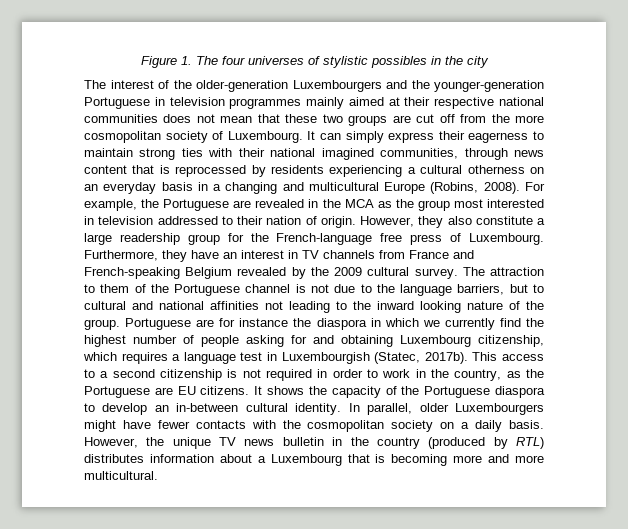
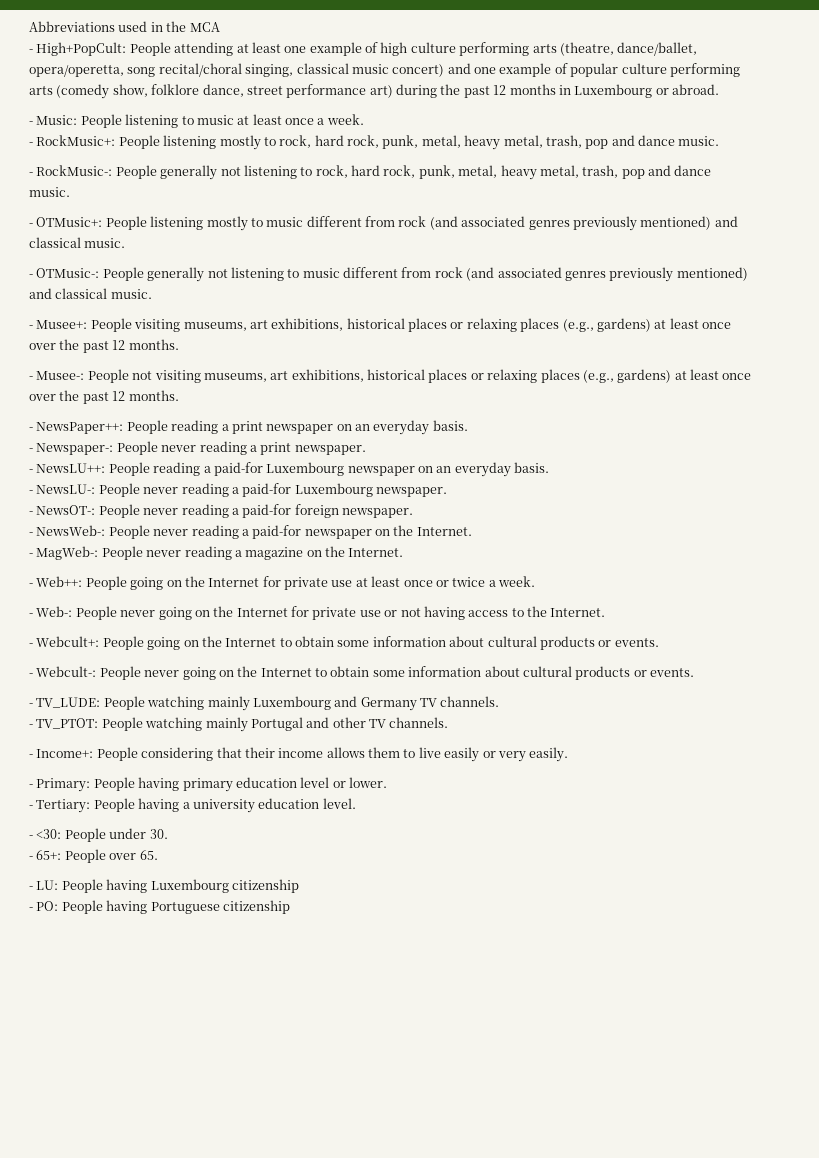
[140,56,489,68] [84,80,544,92] [84,97,544,109] [84,114,544,126] [84,131,545,143] [84,148,544,160] [84,165,544,177] [84,182,545,194] [84,199,544,211] [84,216,545,228] [84,233,545,245] [84,250,474,262] [84,267,544,279] [84,284,544,296] [84,301,544,313] [84,318,544,330] [84,335,544,347] [83,352,544,364] [84,369,544,381] [84,386,545,398] [84,403,544,415] [84,420,545,432] [84,437,545,449] [84,454,544,466] [84,471,158,480] Figure 1. The four universes of stylistic possibles in the city // The interest of the older-generation Luxembourgers and the younger-generation Portuguese in television programmes mainly aimed at their respective national communities does not mean that these two groups are cut off from the more cosmopolitan society of Luxembourg. It can simply express their eagerness to maintain strong ties with their national imagined communities, through news content that is reprocessed by residents experiencing a cultural otherness on an everyday basis in a changing and multicultural Europe (Robins, 2008). For example, the Portuguese are revealed in the MCA as the group most interested in television addressed to their nation of origin. However, they also constitute a large readership group for the French-language free press of Luxembourg. Furthermore, they have an interest in TV channels from France and French-speaking Belgium revealed by the 2009 cultural survey. The attraction to them of the Portuguese channel is not due to the language barriers, but to cultural and national affinities not leading to the inward looking nature of the group. Portuguese are for instance the diaspora in which we currently find the highest number of people asking for and obtaining Luxembourg citizenship, which requires a language test in Luxembourgish (Statec, 2017b). This access to a second citizenship is not required in order to work in the country, as the Portuguese are EU citizens. It shows the capacity of the Portuguese diaspora to develop an in-between cultural identity. In parallel, older Luxembourgers might have fewer contacts with the cosmopolitan society on a daily basis. However, the unique TV news bulletin in the country (produced by RTL) distributes information about a Luxembourg that is becoming more and more multicultural. -> [29,21,220,32] [29,42,698,56] [29,63,740,77] [29,84,719,99] [29,114,364,128] [29,135,720,150] [29,165,712,180] [29,187,70,197] [29,216,738,231] [29,237,126,248] [29,267,748,282] [29,288,152,299] [29,318,731,332] [29,339,179,353] [29,369,752,383] [29,390,179,404] [29,420,468,435] [29,441,366,455] [29,462,550,477] [29,483,447,497] [29,504,413,518] [29,525,472,539] [29,546,404,560] [29,576,535,590] [29,606,606,620] [29,636,659,650] [29,666,694,680] [29,696,500,711] [29,717,449,732] [29,747,569,762] [29,777,387,792] [29,798,356,813] [29,828,168,842] [29,849,158,863] [29,879,299,893] [29,900,290,914] Abbreviations used in the MCA // - High+PopCult: People attending at least one example of high culture performing arts (theatre, dance/ballet, opera/operetta, song recital/choral singing, classical music concert) and one example of popular culture performing arts (comedy show, folklore dance, street performance art) during the past 12 months in Luxembourg or abroad. // - Music: People listening to music at least once a week. // - RockMusic+: People listening mostly to rock, hard rock, punk, metal, heavy metal, trash, pop and dance music. // - RockMusic-: People generally not listening to rock, hard rock, punk, metal, heavy metal, trash, pop and dance music. // - OTMusic+: People listening mostly to music different from rock (and associated genres previously mentioned) and classical music. // - OTMusic-: People generally not listening to music different from rock (and associated genres previously mentioned) and classical music. // - Musee+: People visiting museums, art exhibitions, historical places or relaxing places (e.g., gardens) at least once over the past 12 months. // - Musee-: People not visiting museums, art exhibitions, historical places or relaxing places (e.g., gardens) at least once over the past 12 months. // - NewsPaper++: People reading a print newspaper on an everyday basis. // - Newspaper-: People never reading a print newspaper. // - NewsLU++: People reading a paid-for Luxembourg newspaper on an everyday basis. // - NewsLU-: People never reading a paid-for Luxembourg newspaper. // - NewsOT-: People never reading a paid-for foreign newspaper. // - NewsWeb-: People never reading a paid-for newspaper on the Internet. // - MagWeb-: People never reading a magazine on the Internet. // - Web++: People going on the Internet for private use at least once or twice a week. // - Web-: People never going on the Internet for private use or not having access to the Internet. // - Webcult+: People going on the Internet to obtain some information about cultural products or events. // - Webcult-: People never going on the Internet to obtain some information about cultural products or events. // - TV_LUDE: People watching mainly Luxembourg and Germany TV channels. // - TV_PTOT: People watching mainly Portugal and other TV channels. // - Income+: People considering that their income allows them to live easily or very easily. // - Primary: People having primary education level or lower. // - Tertiary: People having a university education level. // - <30: People under 30. // - 65+: People over 65. // - LU: People having Luxembourg citizenship // - PO: People having Portuguese citizenship

